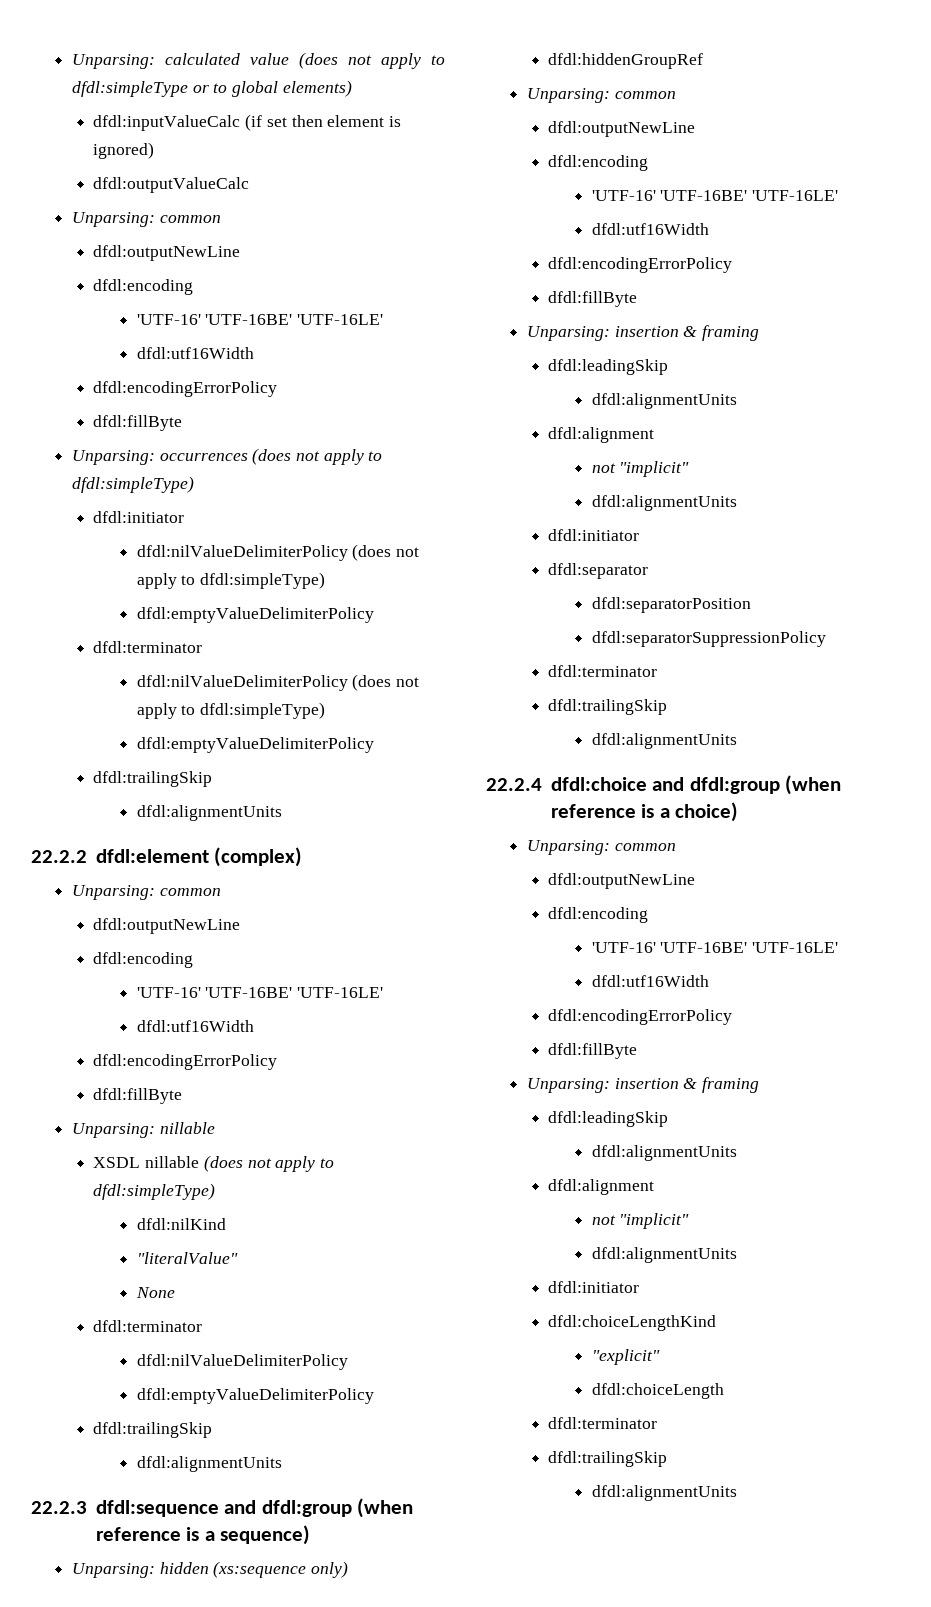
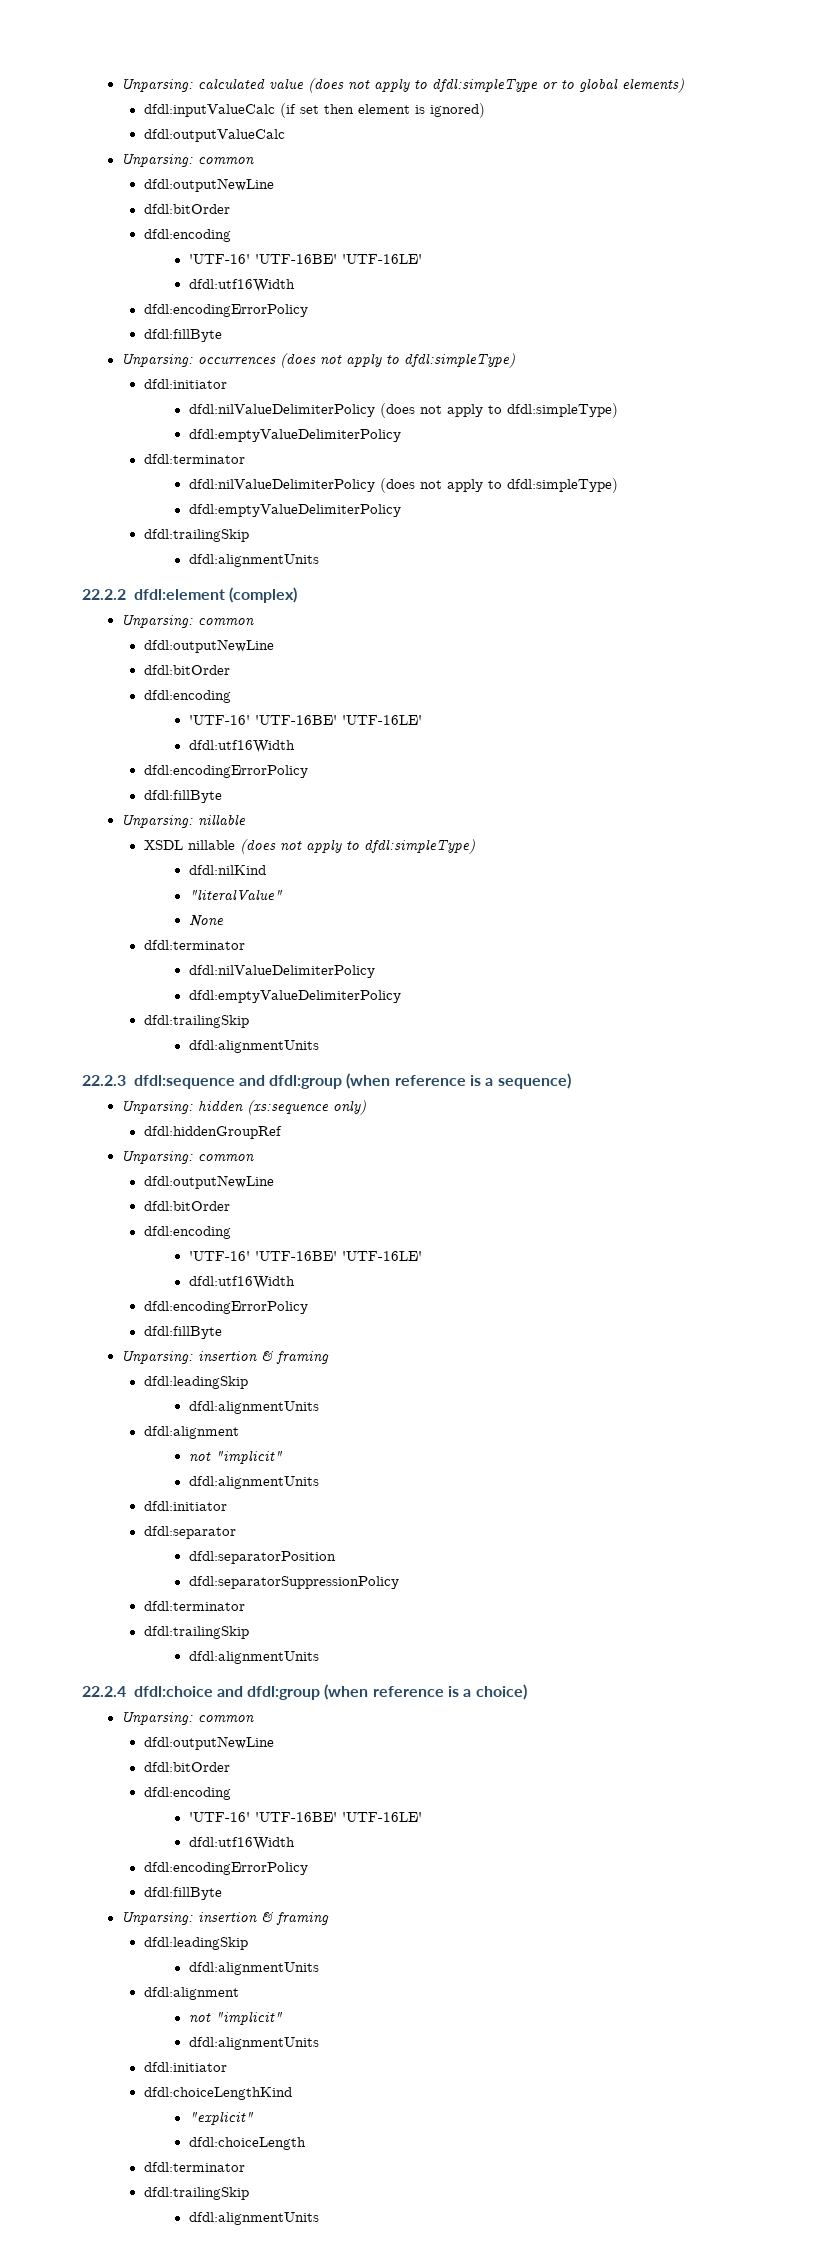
(241, 253) none -> [143,204,230,214] // dfdl:bitOrder
(241, 926) none -> [143,665,230,675] // dfdl:bitOrder
(696, 129) none -> [143,1201,230,1211] // dfdl:bitOrder
(696, 881) none -> [143,1762,230,1772] // dfdl:bitOrder

